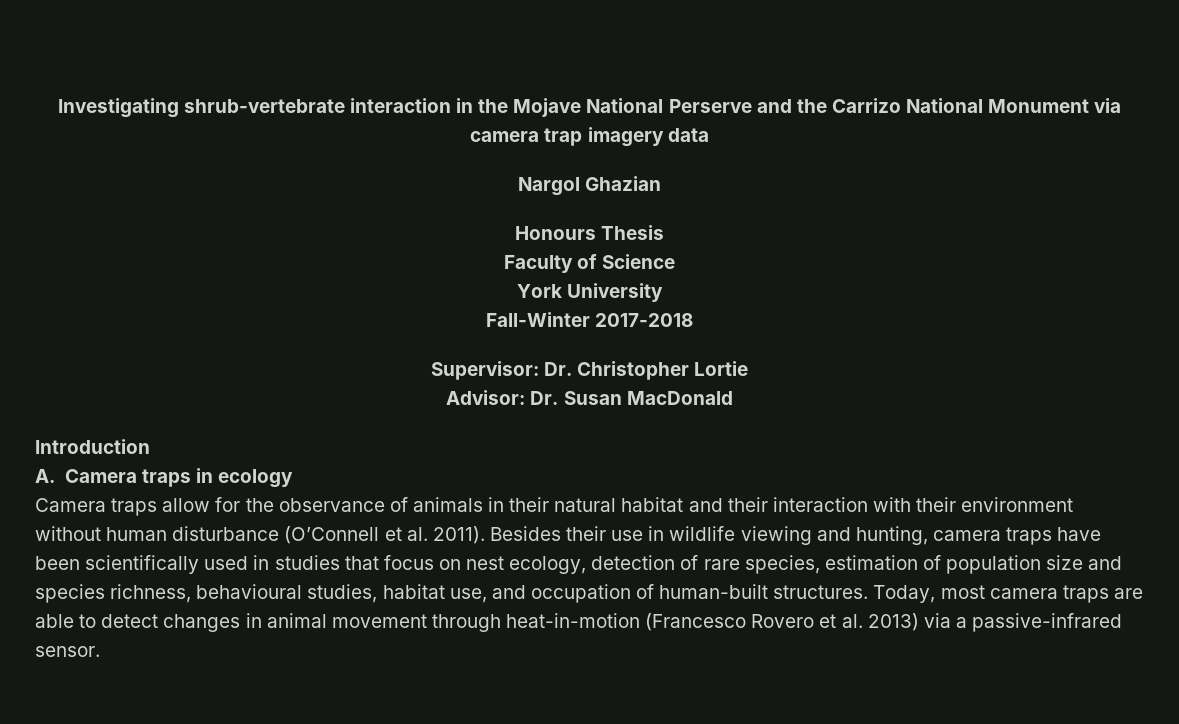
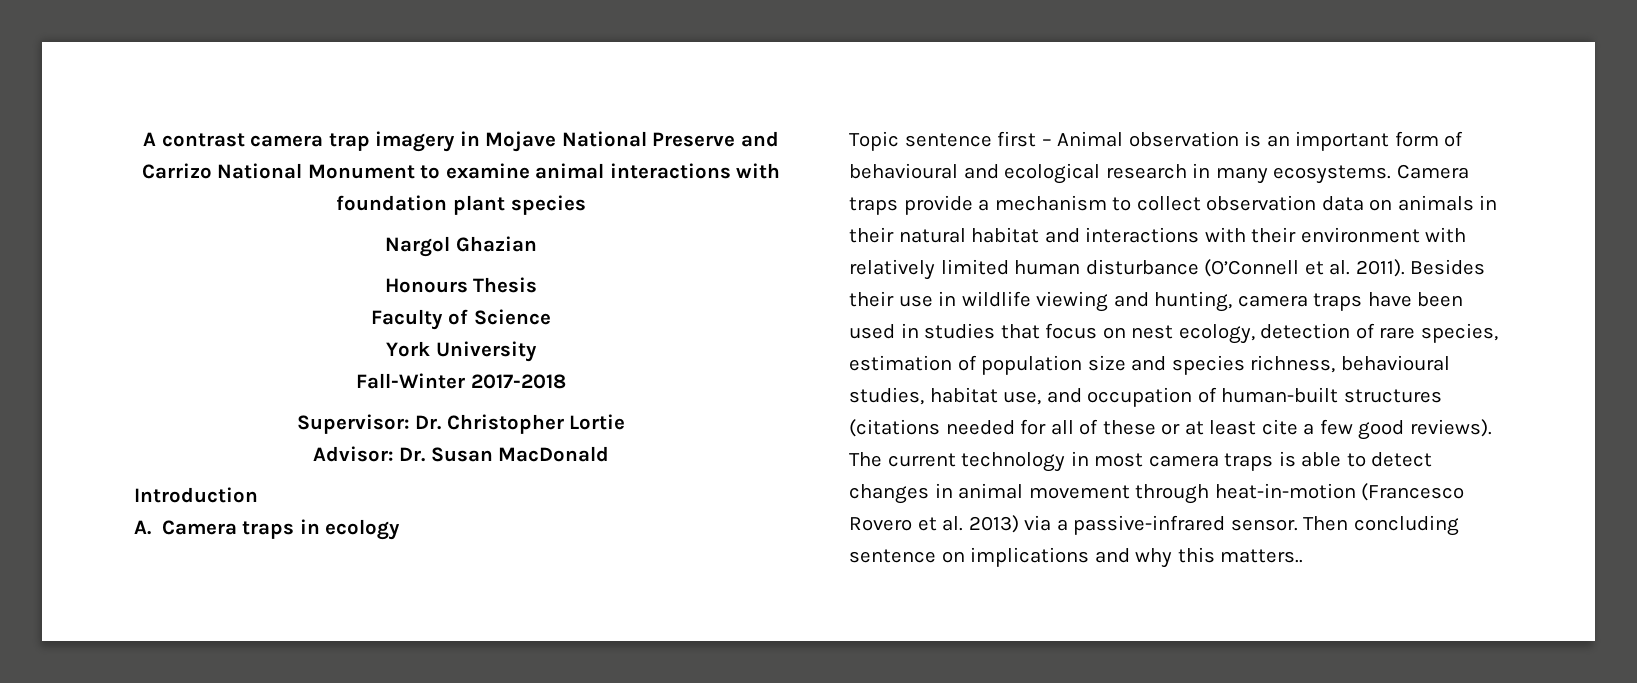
[57,98,1122,118] [470,127,709,147] Investigating shrub-vertebrate interaction in the Mojave National Perserve and the Carrizo National Monument via camera trap imagery data -> [143,131,779,152] [141,163,781,179] [336,195,586,215] A contrast camera trap imagery in Mojave National Preserve and Carrizo National Monument to examine animal interactions with foundation plant species
[35,497,408,516] Camera traps allow for the observance of -> [849,131,1464,151] [849,163,1469,184] [849,195,1393,215] Topic sentence first – Animal observation is an important form of behavioural and ecological research in many ecosystems. Camera traps provide a mechanism to collect observation data on
[727,497,868,512] their interaction -> [1085,227,1200,243] interactions
[35,526,101,541] without -> [1425,227,1467,243] [849,259,1009,280] with relatively limited
[85,555,200,574] scientifically -> (1464, 299) none
[773,585,936,603] structures. Today, -> [1343,389,1442,403] [849,419,1492,440] [849,451,1089,472] structures (citations needed for all of these or at least cite a few good reviews). The current technology in
[1113,588,1143,599] are -> [1278,451,1296,467] is
(100, 651) none -> [1303,515,1459,536] [849,547,1304,568] Then concluding sentence on implications and why this matters..

